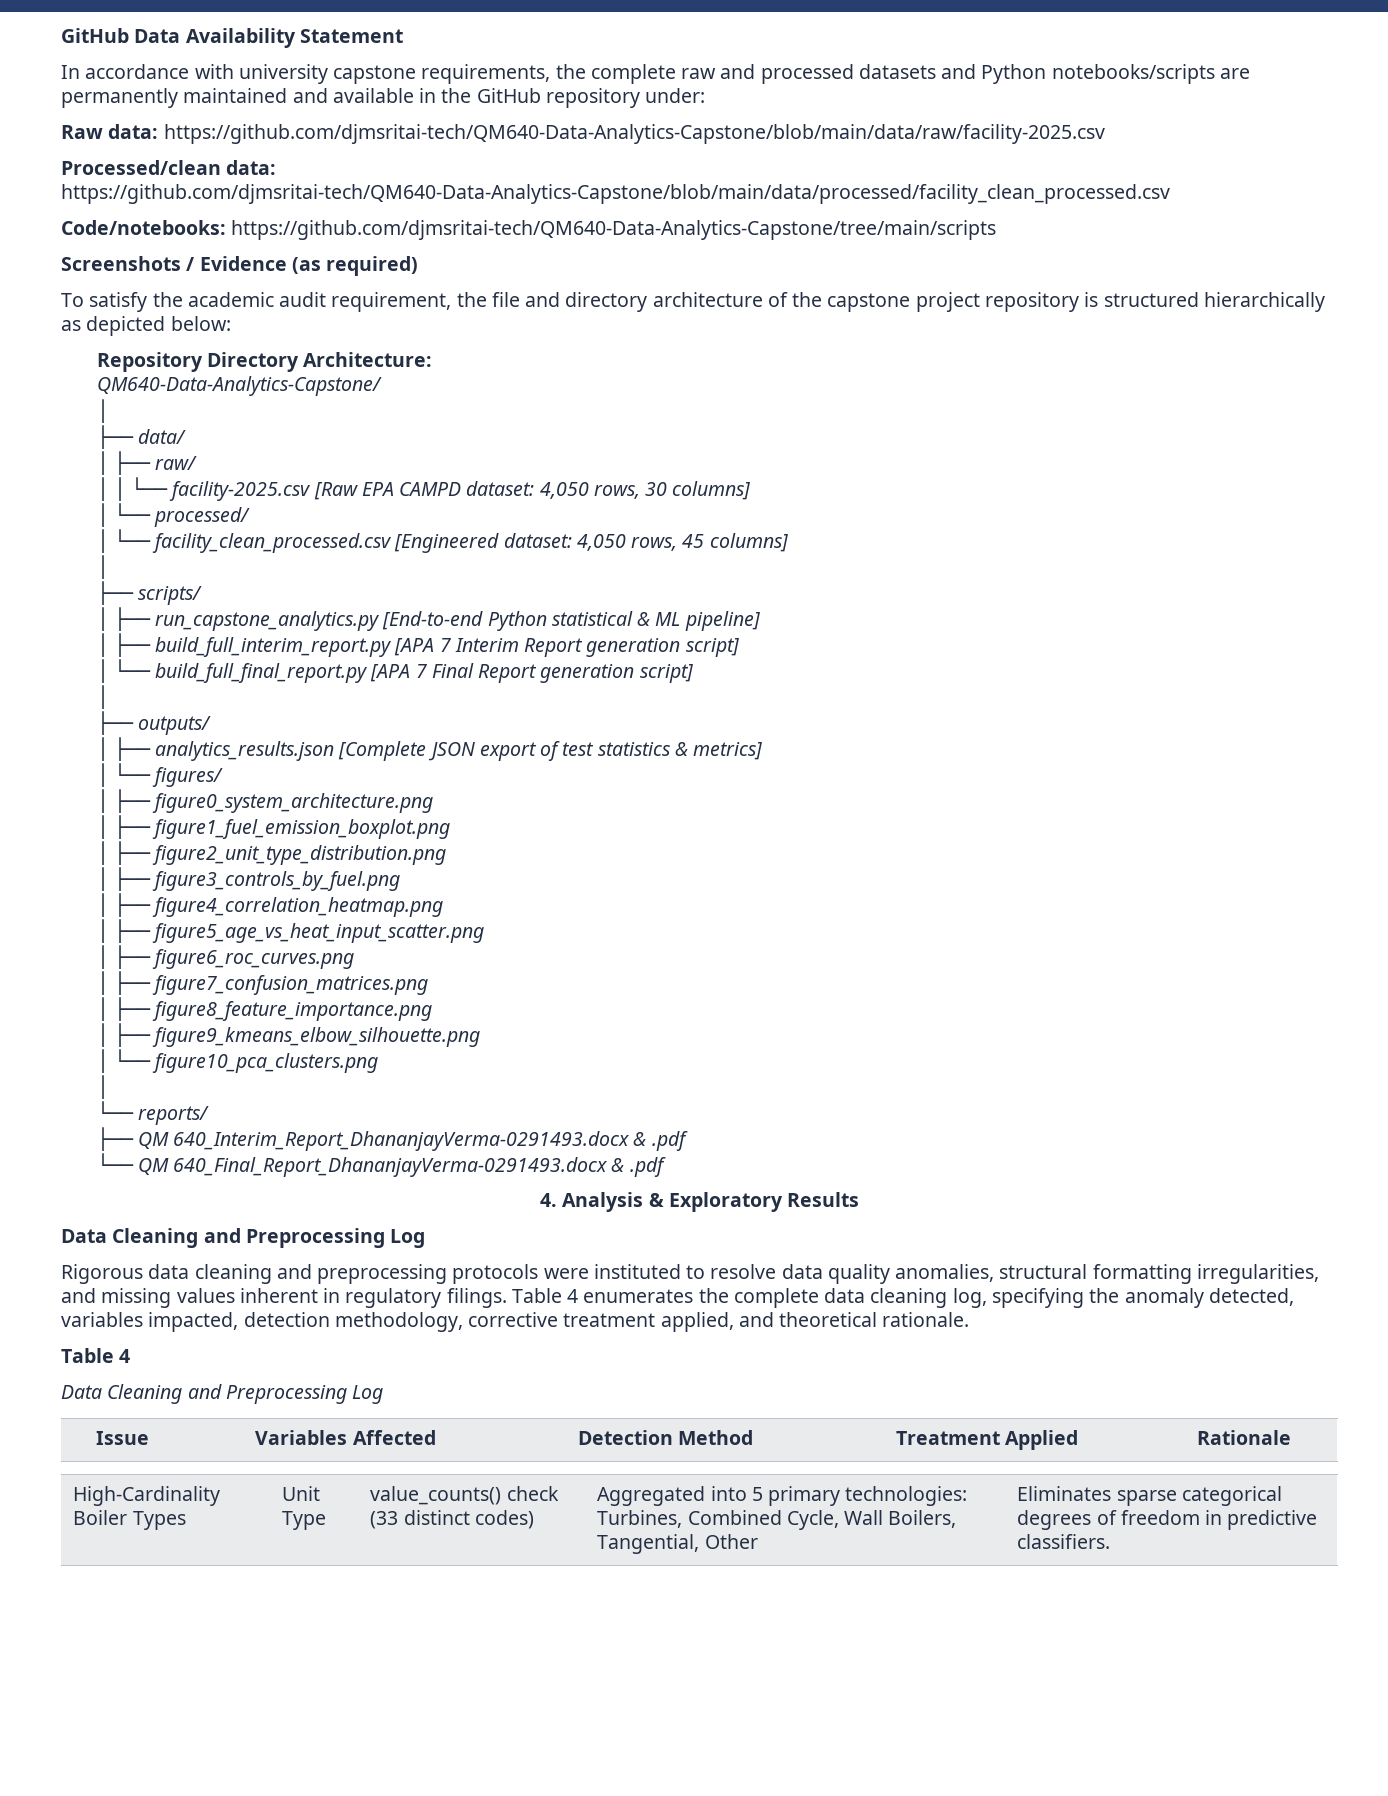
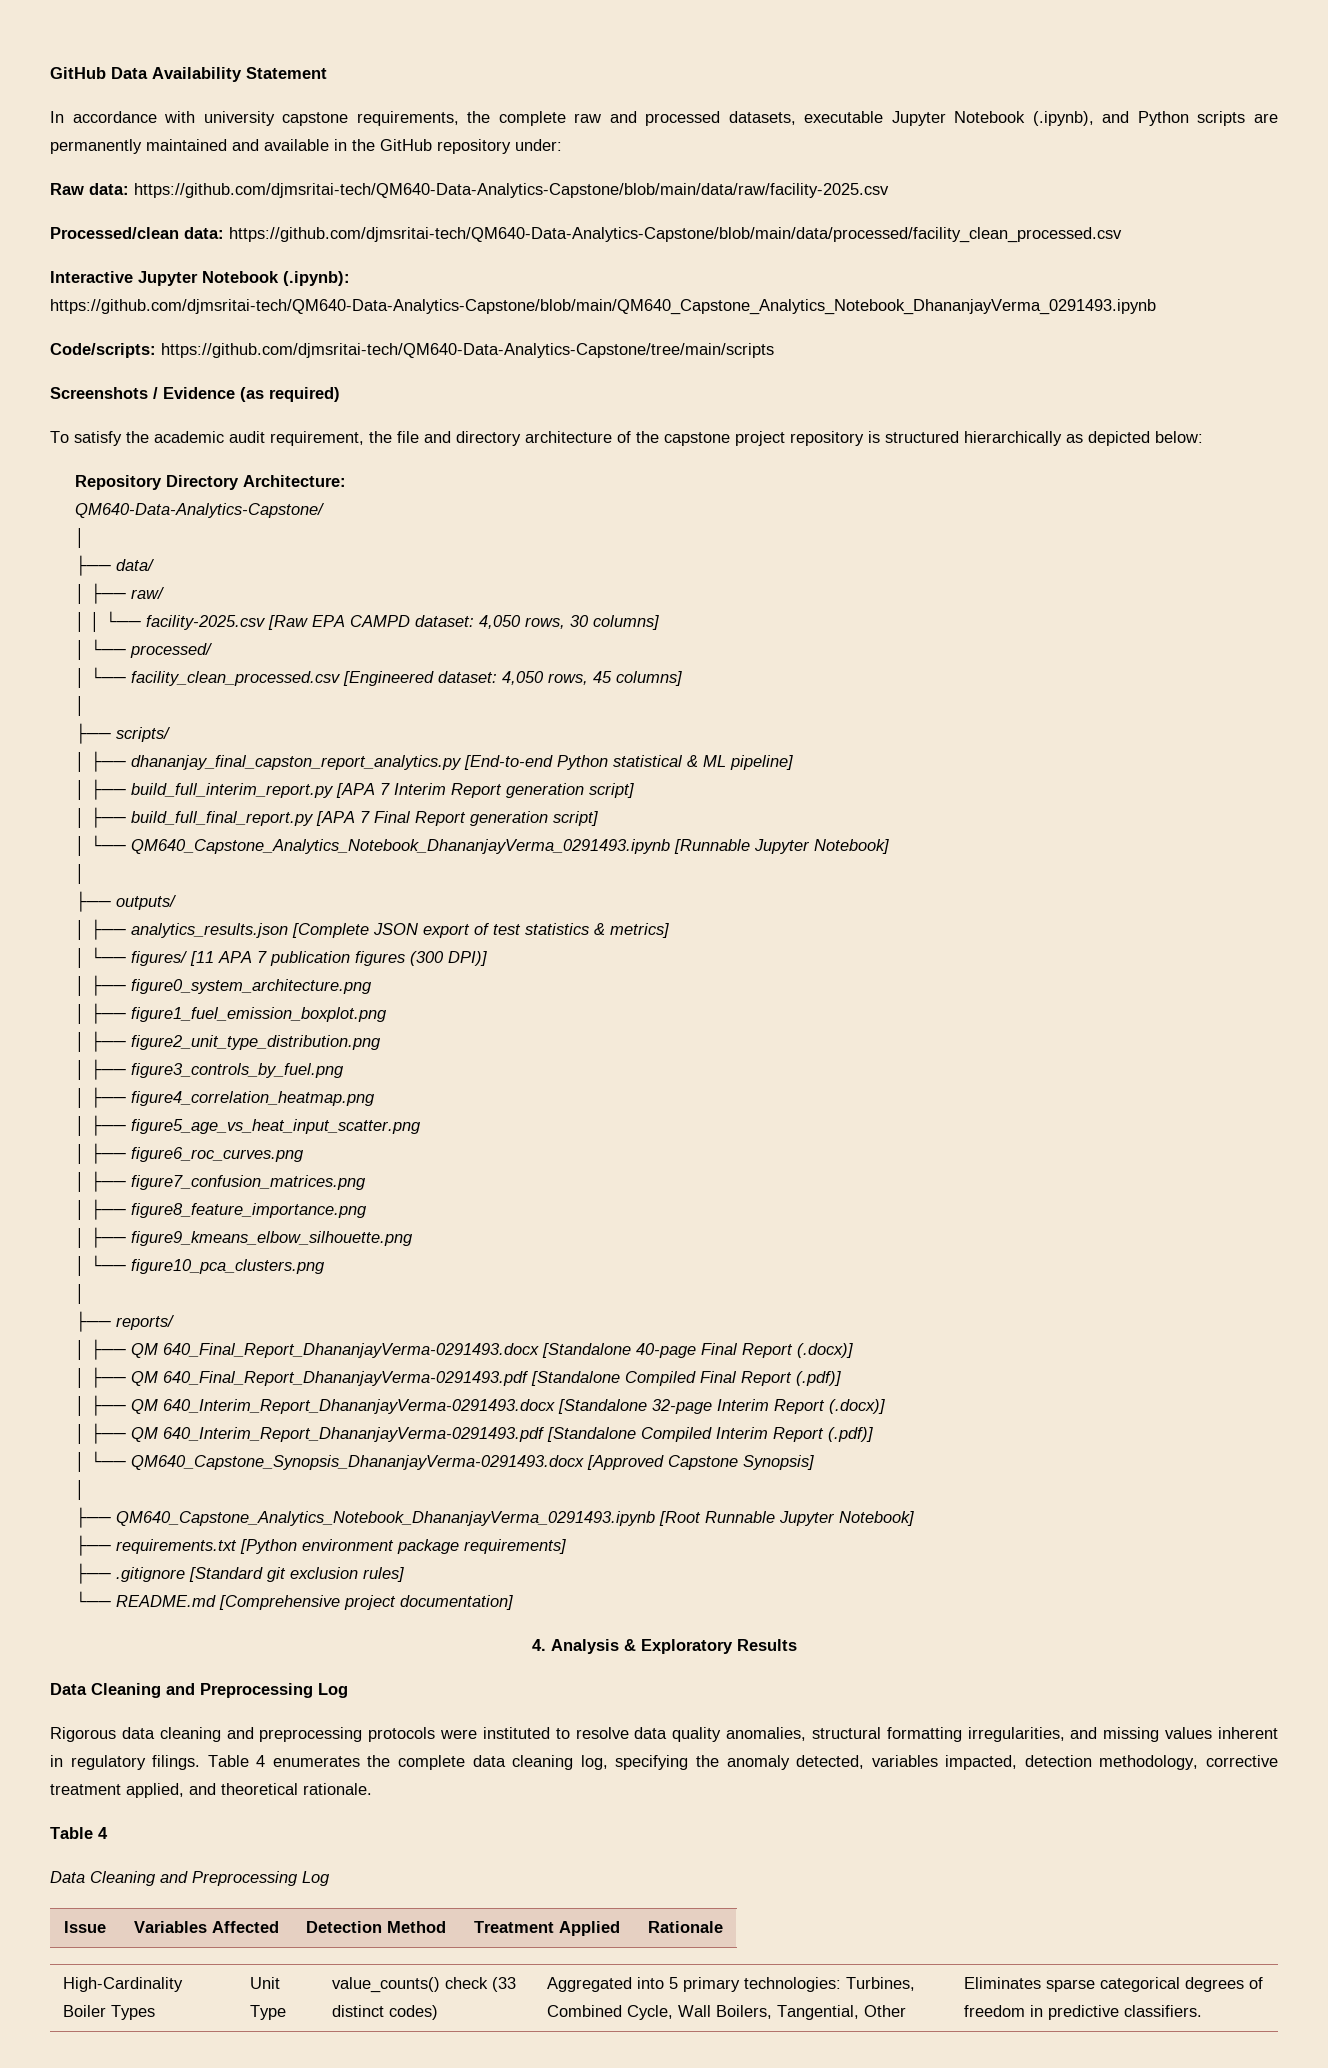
[858,64,936,79] datasets -> [728,111,1094,126] datasets, executable Jupyter Notebook (.ipynb),
[1051,64,1215,84] notebooks/scripts -> [1197,111,1246,126] scripts
[61,220,226,235] Code/notebooks: -> [50,271,350,286] [50,299,1156,315] [50,343,156,358] Interactive Jupyter Notebook (.ipynb): https://github.com/djmsritai-tech/QM640-Data-Analytics-Capstone/blob/main/QM640_Capstone_Analytics_Notebook_DhananjayVerma_0291493.ipynb // Code/scripts:
[155,611,381,631] run_capstone_analytics.py -> [130,755,462,770] dhananjay_final_capston_report_analytics.py
[113,659,151,678] └── -> [89,807,126,828] ├──
(693, 673) none -> [74,835,889,856] // │ └── QM640_Capstone_Analytics_Notebook_DhananjayVerma_0291493.ipynb [Runnable Jupyter Notebook]
(224, 777) none -> [189,951,487,966] [11 APA 7 publication figures (300 DPI)]
[96,1101,134,1120] └── -> [74,1311,111,1332] ├──
[96,1127,688,1151] [96,1153,666,1177] ├── QM 640_Interim_Report_DhananjayVerma-0291493.docx & .pdf // └── QM 640_Final_Report_DhananjayVerma-0291493.docx & .pdf -> [74,1339,853,1360] [74,1367,841,1388] [74,1395,885,1416] [74,1423,873,1444] [74,1451,814,1472] [74,1480,85,1500] [74,1507,914,1528] [74,1535,566,1556] [74,1563,404,1584] [74,1591,513,1610] │ ├── QM 640_Final_Report_DhananjayVerma-0291493.docx [Standalone 40-page Final Report (.docx)] // │ ├── QM 640_Final_Report_DhananjayVerma-0291493.pdf [Standalone Compiled Final Report (.pdf)] // │ ├── QM 640_Interim_Report_DhananjayVerma-0291493.docx [Standalone 32-page Interim Report (.docx)] // │ ├── QM 640_Interim_Report_DhananjayVerma-0291493.pdf [Standalone Compiled Interim Report (.pdf)] // │ └── QM640_Capstone_Synopsis_DhananjayVerma-0291493.docx [Approved Capstone Synopsis] // │ // ├── QM640_Capstone_Analytics_Notebook_DhananjayVerma_0291493.ipynb [Root Runnable Jupyter Notebook] // ├── requirements.txt [Python environment package requirements] // ├── .gitignore [Standard git exclusion rules] // └── README.md [Comprehensive project documentation]

